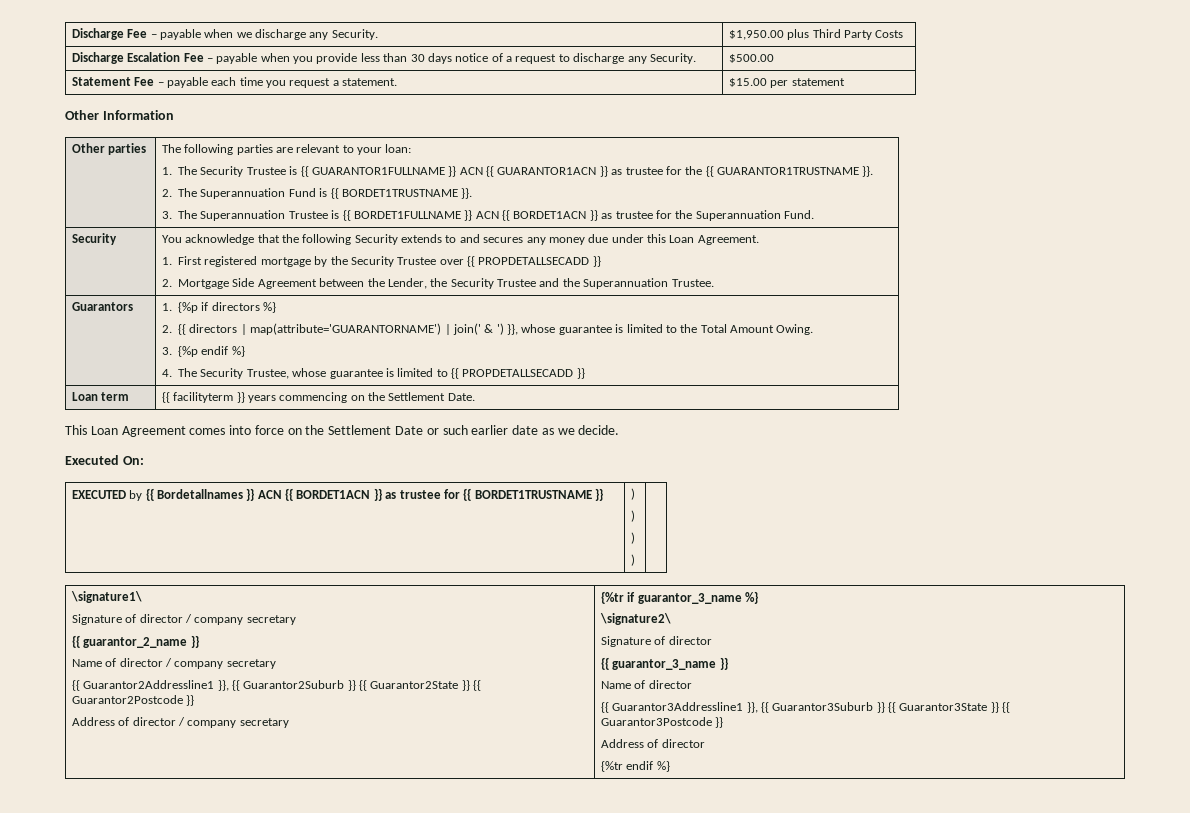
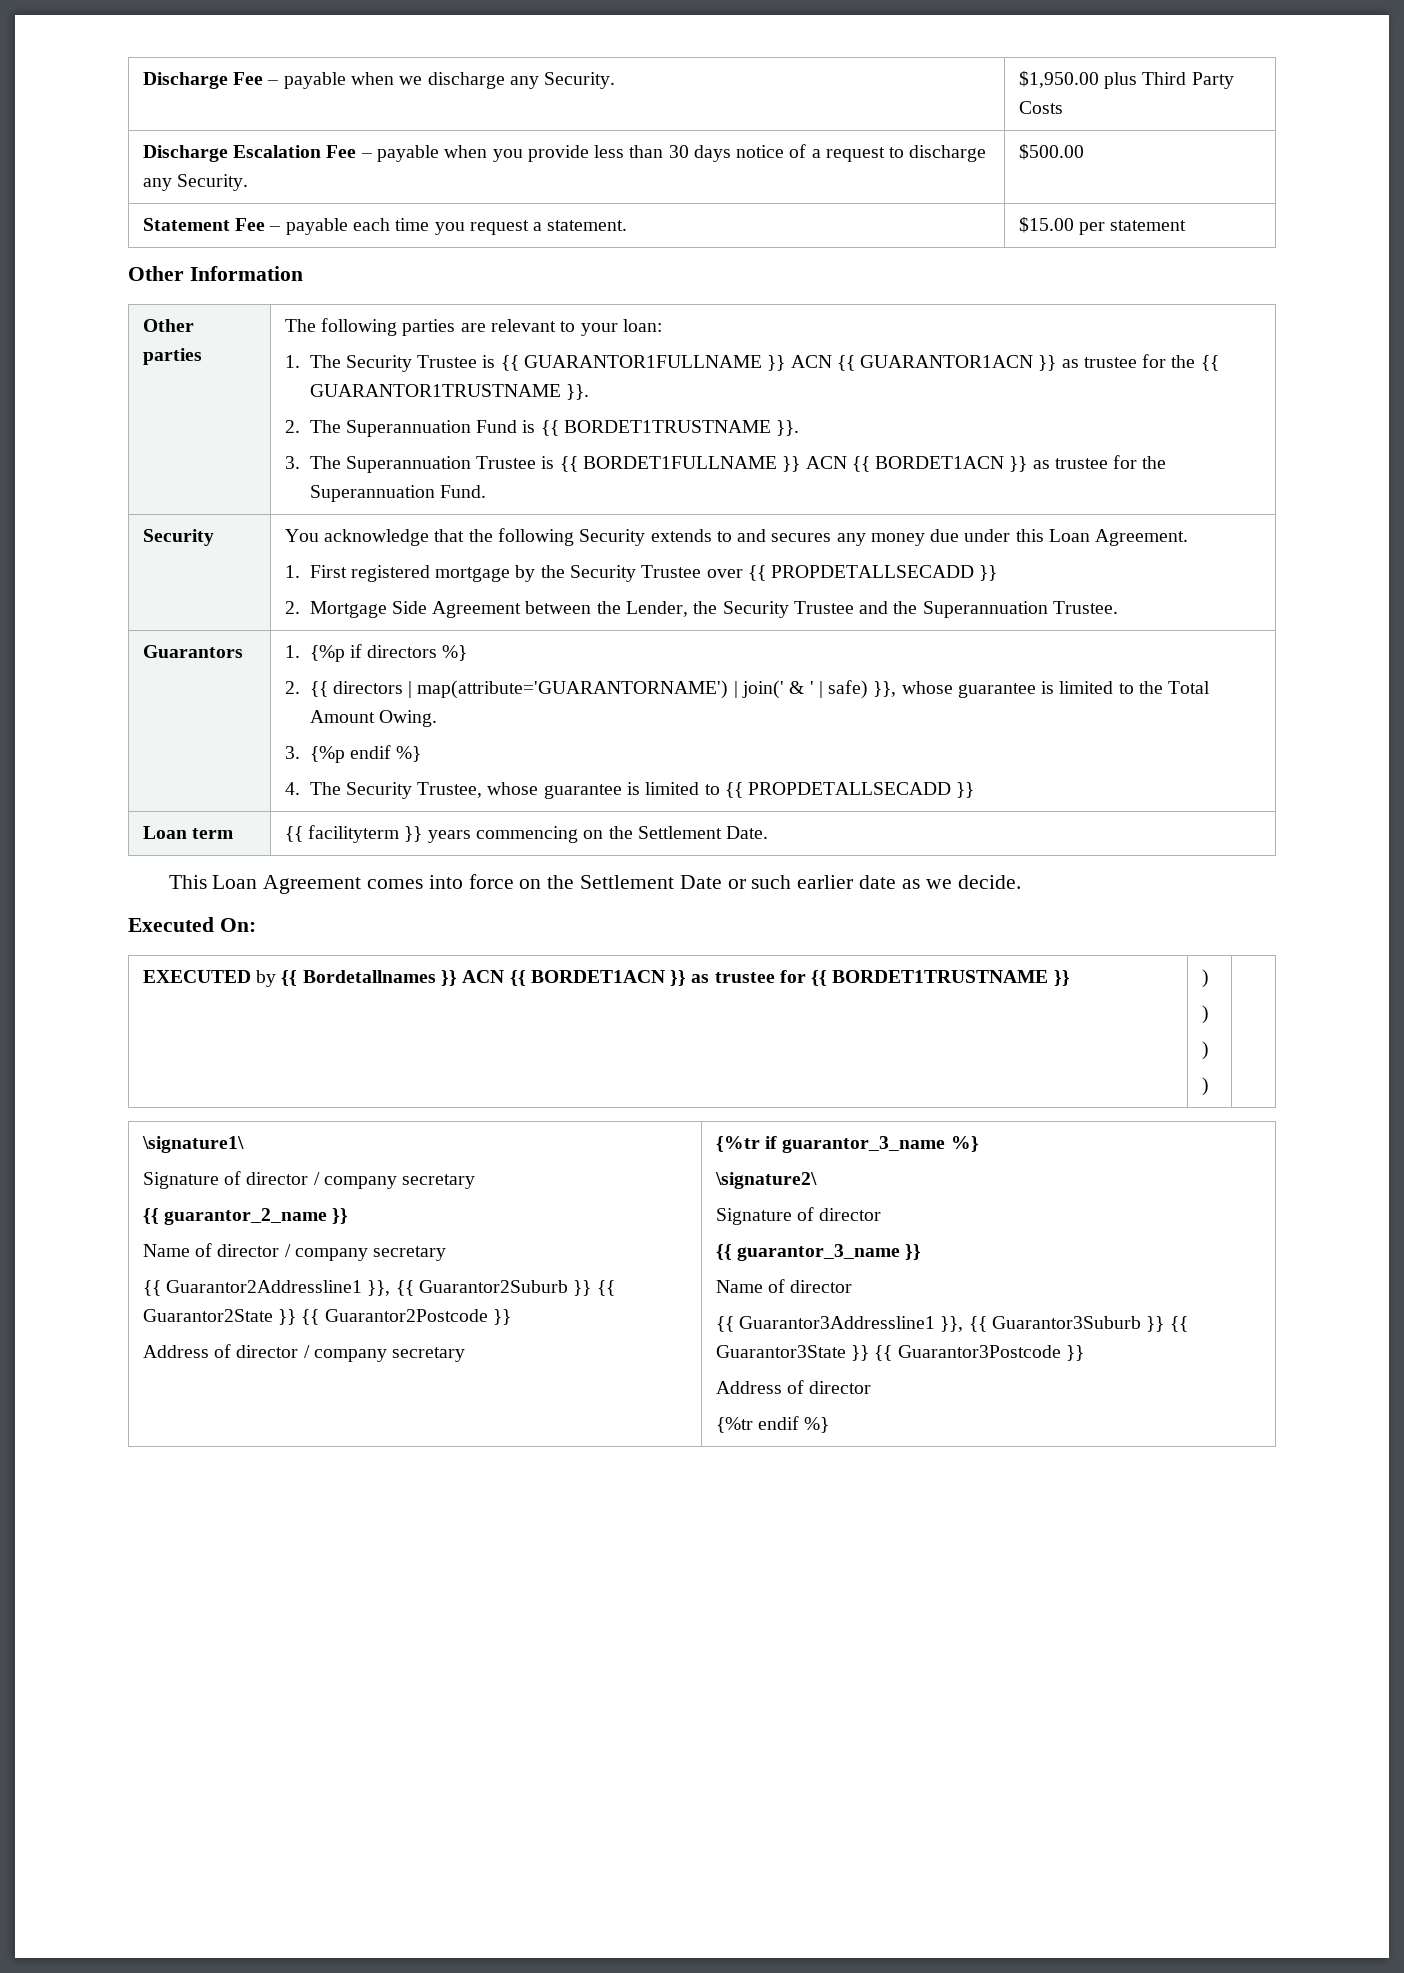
[496,323,504,335] ') -> [809,680,869,699] ' | safe)

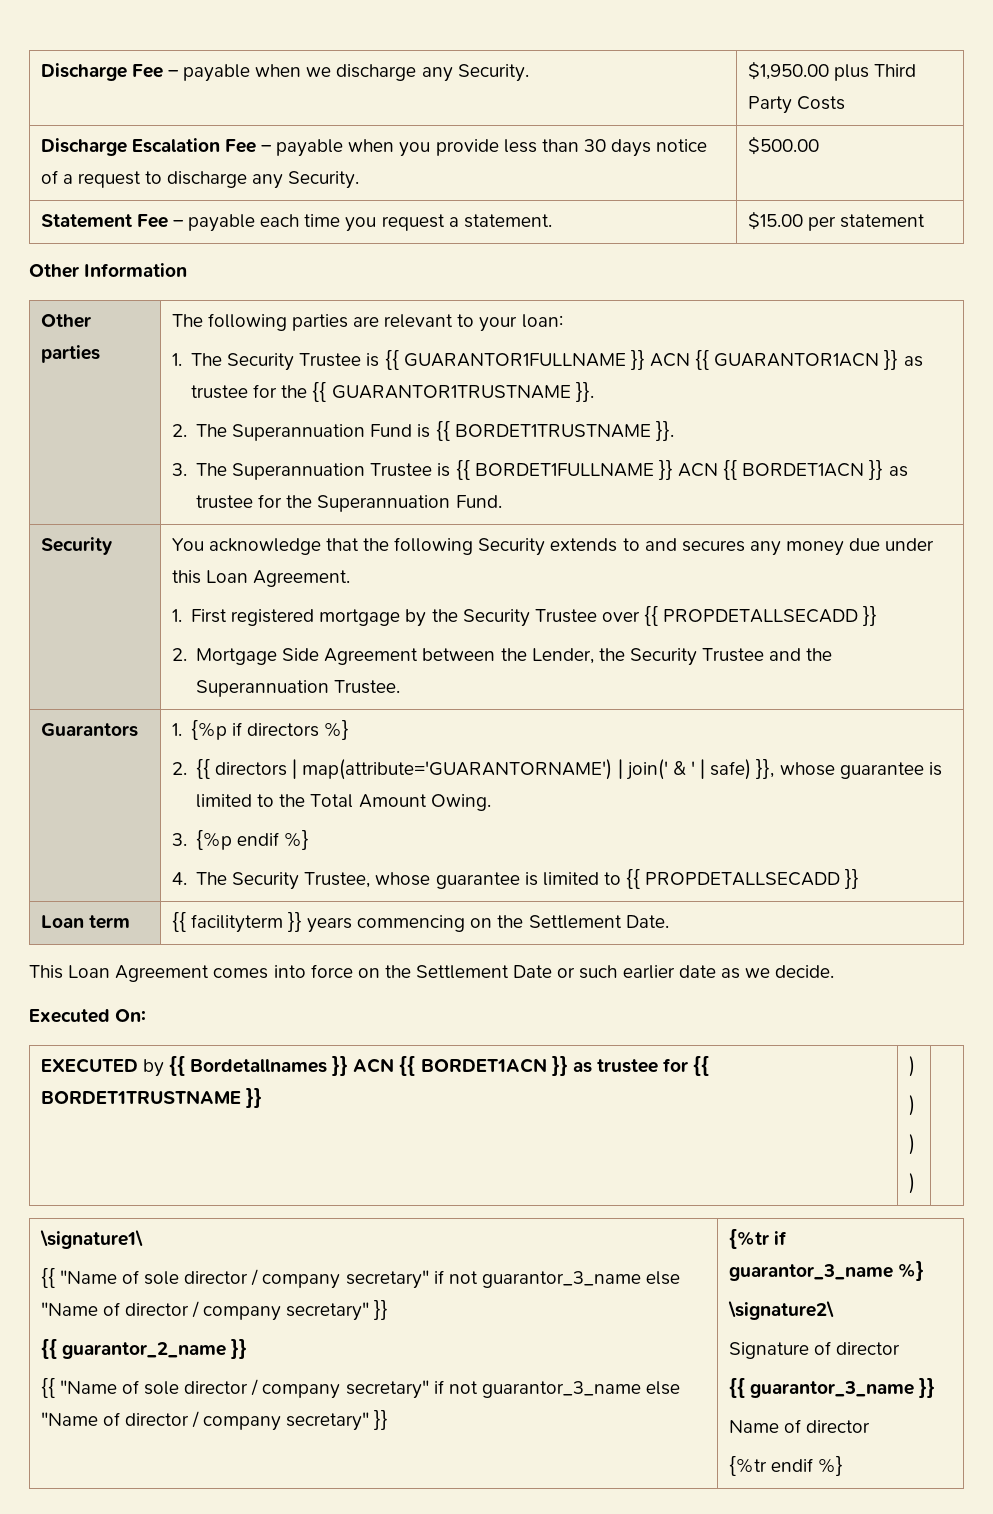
[142,1171,476,1189] Signature of director / company secretary -> [40,1268,681,1289] [40,1300,389,1321] {{ "Name of sole director / company secretary" if not guarantor_3_name else "Name of director / company secretary" }}
[142,1243,447,1261] [142,1280,615,1296] [142,1309,511,1325] [142,1344,466,1362] Name of director / company secretary // {{ Guarantor2Addressline1 }}, {{ Guarantor2Suburb }} {{ Guarantor2State }} {{ Guarantor2Postcode }} // Address of director / company secretary -> [40,1378,681,1399] [40,1410,389,1431] {{ "Name of sole director / company secretary" if not guarantor_3_name else "Name of director / company secretary" }}
[715,1316,1188,1332] [715,1345,1084,1361] [715,1380,872,1394] // {{ Guarantor3Addressline1 }}, {{ Guarantor3Suburb }} {{ Guarantor3State }} {{ Guarantor3Postcode }} // Address of director -> (870, 1426) none

